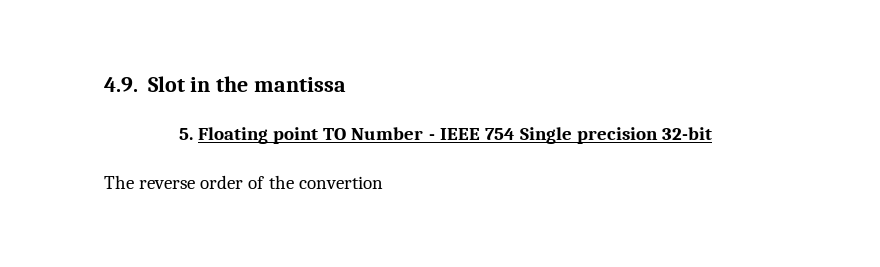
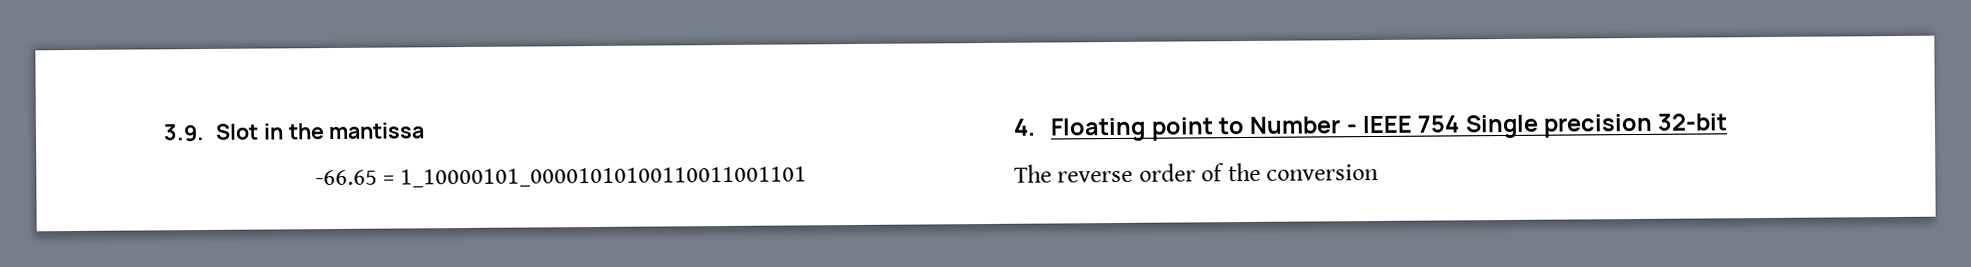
[104,77,138,92] 4.9. -> [163,124,205,142] 3.9.
[178,128,193,140] 5. -> [314,166,808,188] [1013,118,1036,136] -66.65 = 1_10000101_00001010100110011001101 // 4.
[323,128,347,140] TO -> [1217,117,1245,135] to
[298,176,383,189] convertion -> [1266,163,1380,181] conversion

